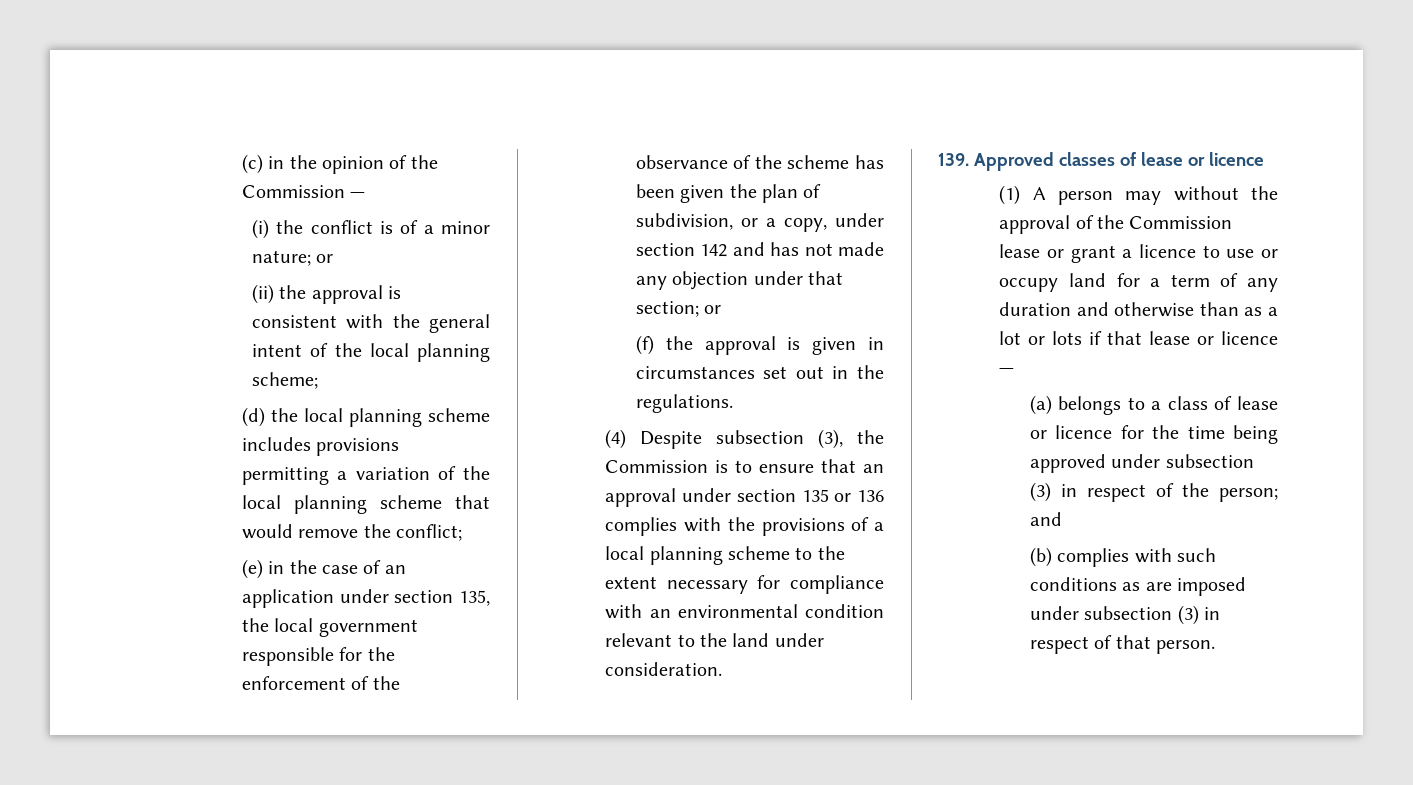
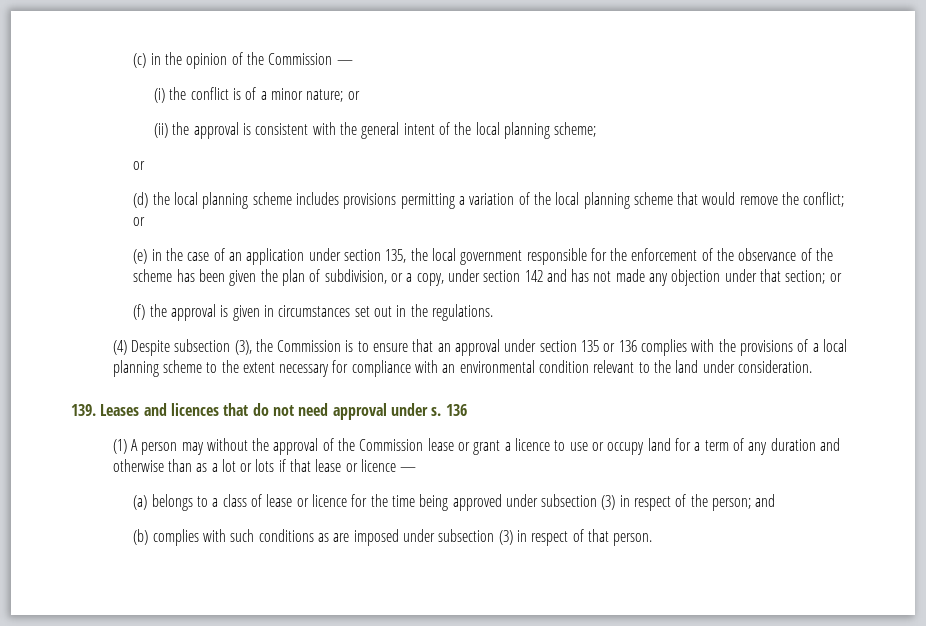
(318, 380) none -> [133,161,146,170] // or
(463, 532) none -> [133,217,146,226] or
[973,152,1264,171] Approved classes of lease or licence -> [100,403,467,420] Leases and licences that do not need approval under s. 136

